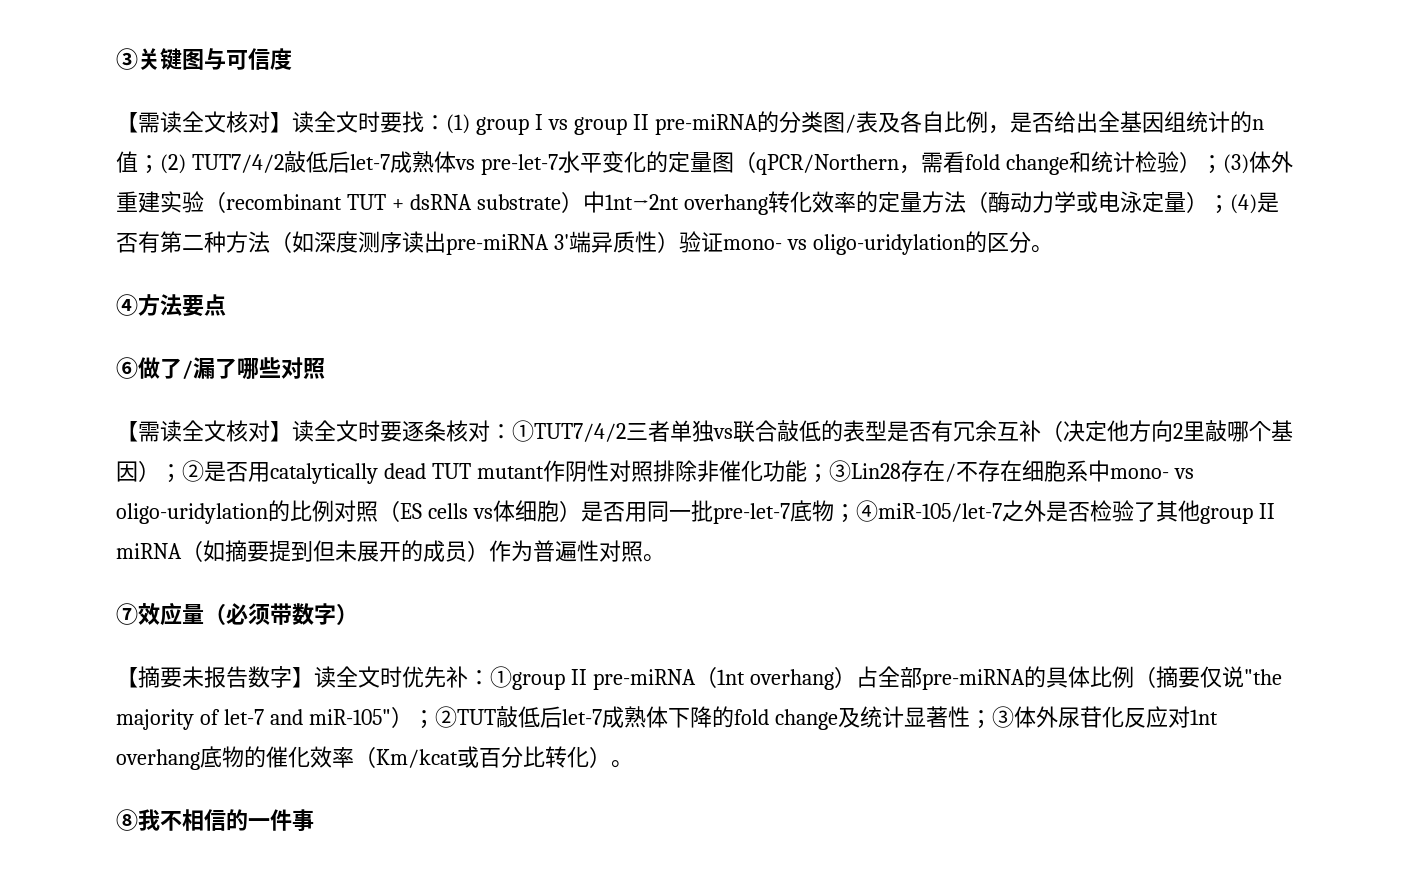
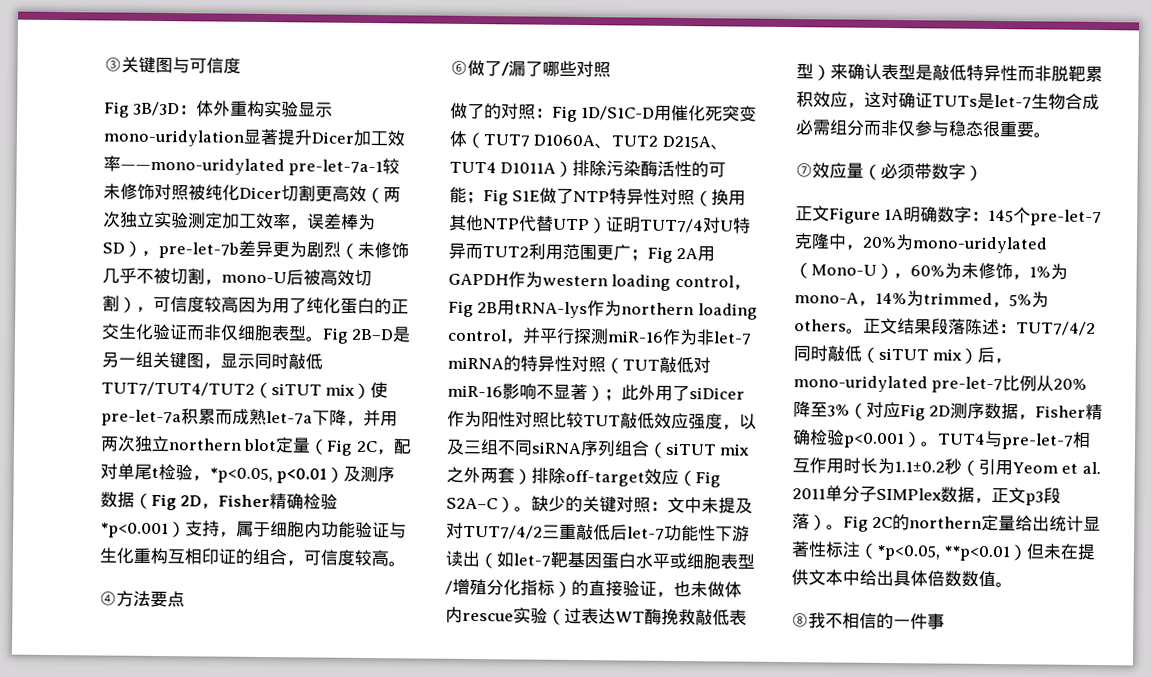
[116,111,1264,135] [116,151,1293,175] [116,191,1279,215] [116,231,1031,255] 【需读全文核对】读全文时要找：(1) group I vs group II pre-miRNA的分类图/表及各自比例，是否给出全基因组统计的n值；(2) TUT7/4/2敲低后let-7成熟体vs pre-let-7水平变化的定量图（qPCR/Northern，需看fold change和统计检验）；(3)体外重建实验（recombinant TUT + dsRNA substrate）中1nt→2nt overhang转化效率的定量方法（酶动力学或电泳定量）；(4)是否有第二种方法（如深度测序读出pre-miRNA 3'端异质性）验证mono- vs oligo-uridylation的区分 -> [104,100,334,118] [103,128,405,147] [103,155,401,177] [103,183,401,204] [103,211,376,231] [102,240,409,259] [102,267,372,287] [102,295,409,315] [101,323,412,344] [101,351,323,370] [101,381,389,400] [101,408,398,427] [100,435,412,456] [100,463,396,484] [100,491,339,511] [100,520,407,539] [99,547,389,567] Fig 3B/3D：体外重构实验显示mono-uridylation显著提升Dicer加工效率——mono-uridylated pre-let-7a-1较未修饰对照被纯化Dicer切割更高效（两次独立实验测定加工效率，误差棒为SD），pre-let-7b差异更为剧烈（未修饰几乎不被切割，mono-U后被高效切割），可信度较高因为用了纯化蛋白的正交生化验证而非仅细胞表型。Fig 2B–D是另一组关键图，显示同时敲低TUT7/TUT4/TUT2（siTUT mix）使pre-let-7a积累而成熟let-7a下降，并用两次独立northern blot定量（Fig 2C，配对单尾t检验，*p<0.05, p<0.01）及测序数据（Fig 2D，Fisher精确检验*p<0.001）支持，属于细胞内功能验证与生化重构互相印证的组合，可信度较高
[116,420,1293,443] [116,460,1194,484] [116,500,1275,524] [116,540,643,562] 【需读全文核对】读全文时要逐条核对：①TUT7/4/2三者单独vs联合敲低的表型是否有冗余互补（决定他方向2里敲哪个基因）；②是否用catalytically dead TUT mutant作阴性对照排除非催化功能；③Lin28存在/不存在细胞系中mono- vs oligo-uridylation的比例对照（ES cells vs体细胞）是否用同一批pre-let-7底物；④miR-105/let-7之外是否检验了其他group II miRNA（如摘要提到但未展开的成员）作为普遍性对照 -> [450,102,758,123] [449,130,728,150] [449,159,727,178] [449,186,747,207] [449,214,751,234] [448,242,716,263] [448,271,751,291] [448,300,758,320] [447,327,752,346] [447,355,711,374] [447,383,745,402] [447,410,757,431] [446,438,750,458] [446,466,721,488] [446,495,753,514] [446,522,750,542] [445,550,755,570] [445,578,742,598] [445,606,747,626] [796,63,1103,83] [796,91,1100,111] [795,119,1035,138] 做了的对照：Fig 1D/S1C-D用催化死突变体（TUT7 D1060A、TUT2 D215A、TUT4 D1011A）排除污染酶活性的可能；Fig S1E做了NTP特异性对照（换用其他NTP代替UTP）证明TUT7/4对U特异而TUT2利用范围更广；Fig 2A用GAPDH作为western loading control，Fig 2B用tRNA-lys作为northern loading control，并平行探测miR-16作为非let-7 miRNA的特异性对照（TUT敲低对miR-16影响不显著）；此外用了siDicer作为阳性对照比较TUT敲低效应强度，以及三组不同siRNA序列组合（siTUT mix之外两套）排除off-target效应（Fig S2A–C）。缺少的关键对照：文中未提及对TUT7/4/2三重敲低后let-7功能性下游读出（如let-7靶基因蛋白水平或细胞表型/增殖分化指标）的直接验证，也未做体内rescue实验（过表达WT酶挽救敲低表型）来确认表型是敲低特异性而非脱靶累积效应，这对确证TUTs是let-7生物合成必需组分而非仅参与稳态很重要
[116,666,1282,690] [116,706,1218,730] [116,746,611,770] 【摘要未报告数字】读全文时优先补：①group II pre-miRNA（1nt overhang）占全部pre-miRNA的具体比例（摘要仅说"the majority of let-7 and miR-105"）；②TUT敲低后let-7成熟体下降的fold change及统计显著性；③体外尿苷化反应对1nt overhang底物的催化效率（Km/kcat或百分比转化） -> [795,205,1103,227] [794,233,1047,254] [794,262,1068,281] [794,290,1049,309] [794,317,1096,336] [793,345,1013,365] [793,375,1088,394] [793,401,1104,421] [792,429,1091,450] [792,457,1101,476] [792,485,1061,506] [792,513,1102,532] [791,541,1097,562] [791,569,996,588] 正文Figure 1A明确数字：145个pre-let-7克隆中，20%为mono-uridylated（Mono-U），60%为未修饰，1%为mono-A，14%为trimmed，5%为others。正文结果段落陈述：TUT7/4/2同时敲低（siTUT mix）后，mono-uridylated pre-let-7比例从20%降至3%（对应Fig 2D测序数据，Fisher精确检验p<0.001）。TUT4与pre-let-7相互作用时长为1.1±0.2秒（引用Yeom et al. 2011单分子SIMPlex数据，正文p3段落）。Fig 2C的northern定量给出统计显著性标注（*p<0.05, **p<0.01）但未在提供文本中给出具体倍数数值

